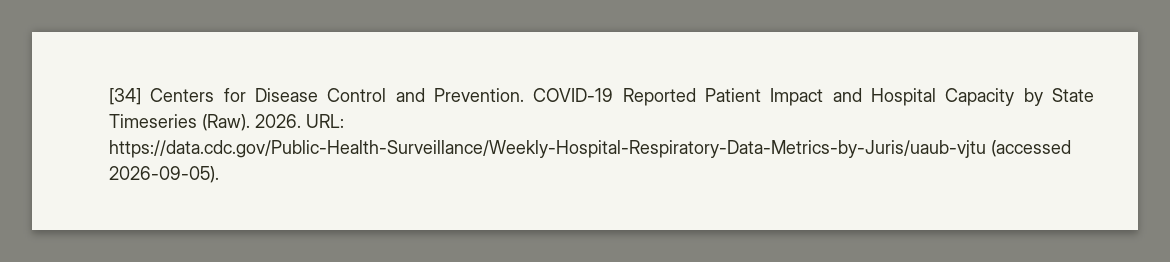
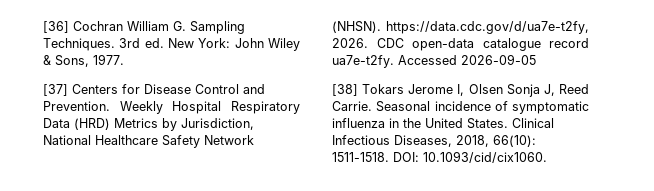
[109,88,141,105] [34] -> [43,21,245,34] [43,38,300,51] [43,54,124,67] [43,84,68,96] [36] Cochran William G. Sampling Techniques. 3rd ed. New York: John Wiley & Sons, 1977. // [37]
[533,88,1095,106] [109,114,344,131] [109,140,1071,158] [109,166,219,183] COVID-19 Reported Patient Impact and Hospital Capacity by State Timeseries (Raw). 2026. URL: https://data.cdc.gov/Public-Health-Surveillance/Weekly-Hospital-Respiratory-Data-Metrics-by-Juris/uaub-vjtu (accessed 2026-09-05). -> [119,101,300,114] [43,118,254,131] [43,135,254,148] [332,21,589,34] [332,38,589,51] [332,54,536,68] [332,84,589,97] [332,101,589,114] [332,118,554,129] [332,135,536,147] [332,151,547,163] Weekly Hospital Respiratory Data (HRD) Metrics by Jurisdiction, National Healthcare Safety Network (NHSN). https://data.cdc.gov/d/ua7e-t2fy, 2026. CDC open-data catalogue record ua7e-t2fy. Accessed 2026-09-05 // [38] Tokars Jerome I, Olsen Sonja J, Reed Carrie. Seasonal incidence of symptomatic influenza in the United States. Clinical Infectious Diseases, 2018, 66(10): 1511-1518. DOI: 10.1093/cid/cix1060.

